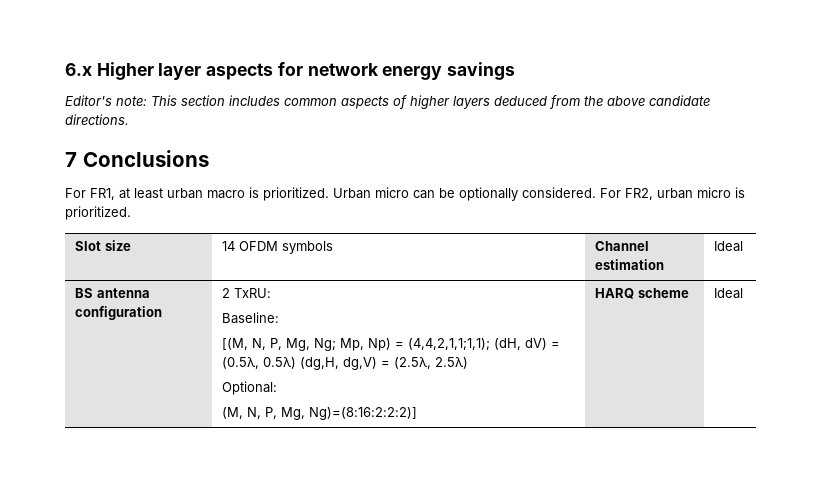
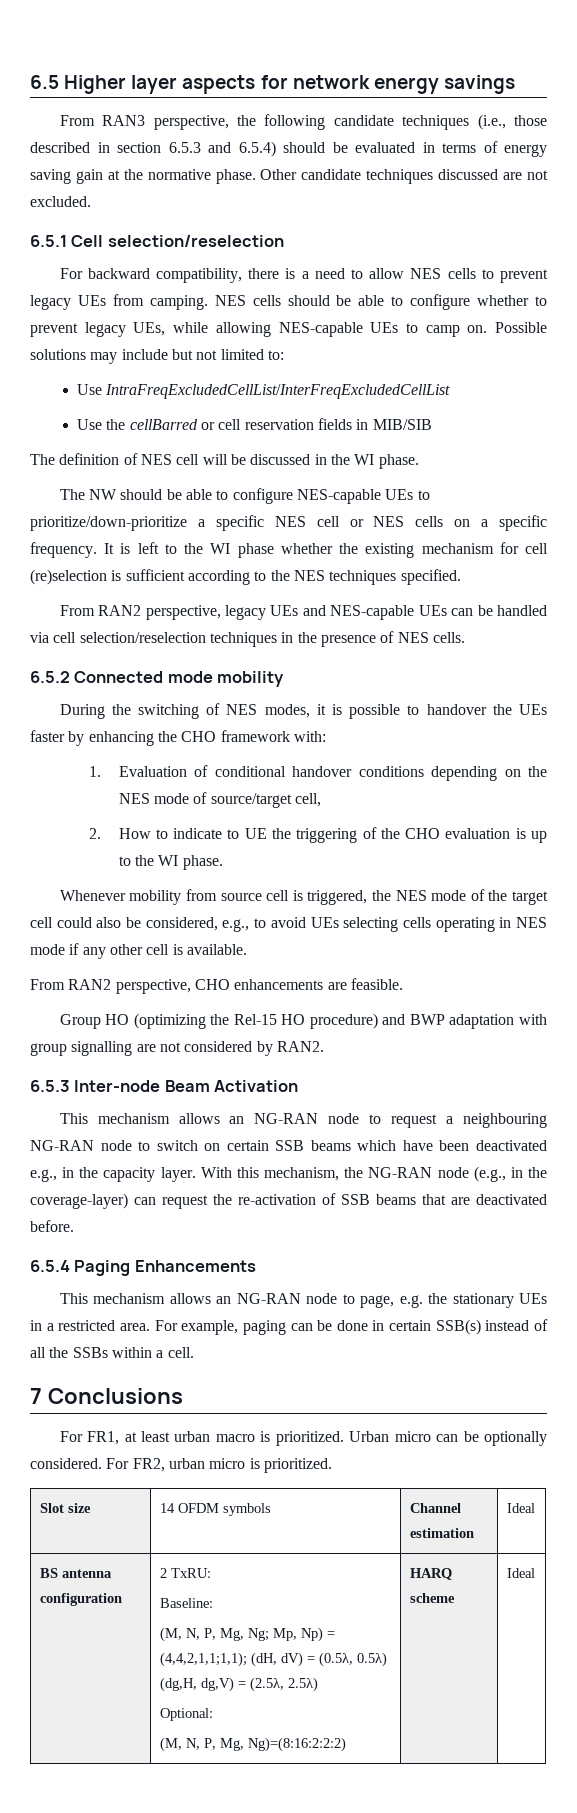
[65,63,92,76] 6.x -> [30,75,59,89] 6.5
[65,95,710,109] [65,114,129,125] Editor's note: This section includes common aspects of higher layers deduced from the above candidate directions. -> [59,114,548,130] [30,141,547,157] [30,169,549,184] [30,196,91,207] [30,235,284,247] [59,268,548,283] [30,294,548,310] [30,322,547,337] [30,349,284,364] [77,384,451,399] [77,418,432,430] [30,453,419,469] [59,488,430,504] [30,515,547,531] [30,542,548,558] [30,569,461,585] [59,605,548,620] [30,631,465,647] [30,671,285,687] [59,703,547,719] [30,730,326,746] [89,765,547,781] [118,792,321,808] [89,827,548,843] [118,855,223,870] [59,889,548,905] [30,917,547,932] [30,943,247,959] [30,978,403,994] [59,1013,547,1029] [30,1041,324,1056] [30,1080,299,1092] [59,1113,547,1128] [30,1140,548,1151] [30,1166,547,1182] [30,1193,547,1209] [30,1220,74,1232] [30,1260,256,1276] [59,1293,548,1308] [30,1319,549,1335] [30,1347,194,1358] From RAN3 perspective, the following candidate techniques (i.e., those described in section 6.5.3 and 6.5.4) should be evaluated in terms of energy saving gain at the normative phase. Other candidate techniques discussed are not excluded. // 6.5.1 Cell selection/reselection // For backward compatibility, there is a need to allow NES cells to prevent legacy UEs from camping. NES cells should be able to configure whether to prevent legacy UEs, while allowing NES-capable UEs to camp on. Possible solutions may include but not limited to: // Use IntraFreqExcludedCellList/InterFreqExcludedCellList // Use the cellBarred or cell reservation fields in MIB/SIB // The definition of NES cell will be discussed in the WI phase. // The NW should be able to configure NES-capable UEs to prioritize/down-prioritize a specific NES cell or NES cells on a specific frequency. It is left to the WI phase whether the existing mechanism for cell (re)selection is sufficient according to the NES techniques specified. // From RAN2 perspective, legacy UEs and NES-capable UEs can be handled via cell selection/reselection techniques in the presence of NES cells. // 6.5.2 Connected mode mobility // During the switching of NES modes, it is possible to handover the UEs faster by enhancing the CHO framework with: // 1. Evaluation of conditional handover conditions depending on the NES mode of source/target cell, // 2. How to indicate to UE the triggering of the CHO evaluation is up to the WI phase. // Whenever mobility from source cell is triggered, the NES mode of the target cell could also be considered, e.g., to avoid UEs selecting cells operating in NES mode if any other cell is available. // From RAN2 perspective, CHO enhancements are feasible. // Group HO (optimizing the Rel-15 HO procedure) and BWP adaptation with group signalling are not considered by RAN2. // 6.5.3 Inter-node Beam Activation // This mechanism allows an NG-RAN node to request a neighbouring NG-RAN node to switch on certain SSB beams which have been deactivated e.g., in the capacity layer. With this mechanism, the NG-RAN node (e.g., in the coverage-layer) can request the re-activation of SSB beams that are deactivated before. // 6.5.4 Paging Enhancements // This mechanism allows an NG-RAN node to page, e.g. the stationary UEs in a restricted area. For example, paging can be done in certain SSB(s) instead of all the SSBs within a cell.
[222,338,249,350] [(M, -> [159,1627,182,1642] (M,
[309,407,418,420] Ng)=(8:16:2:2:2)] -> [247,1737,346,1752] Ng)=(8:16:2:2:2)

